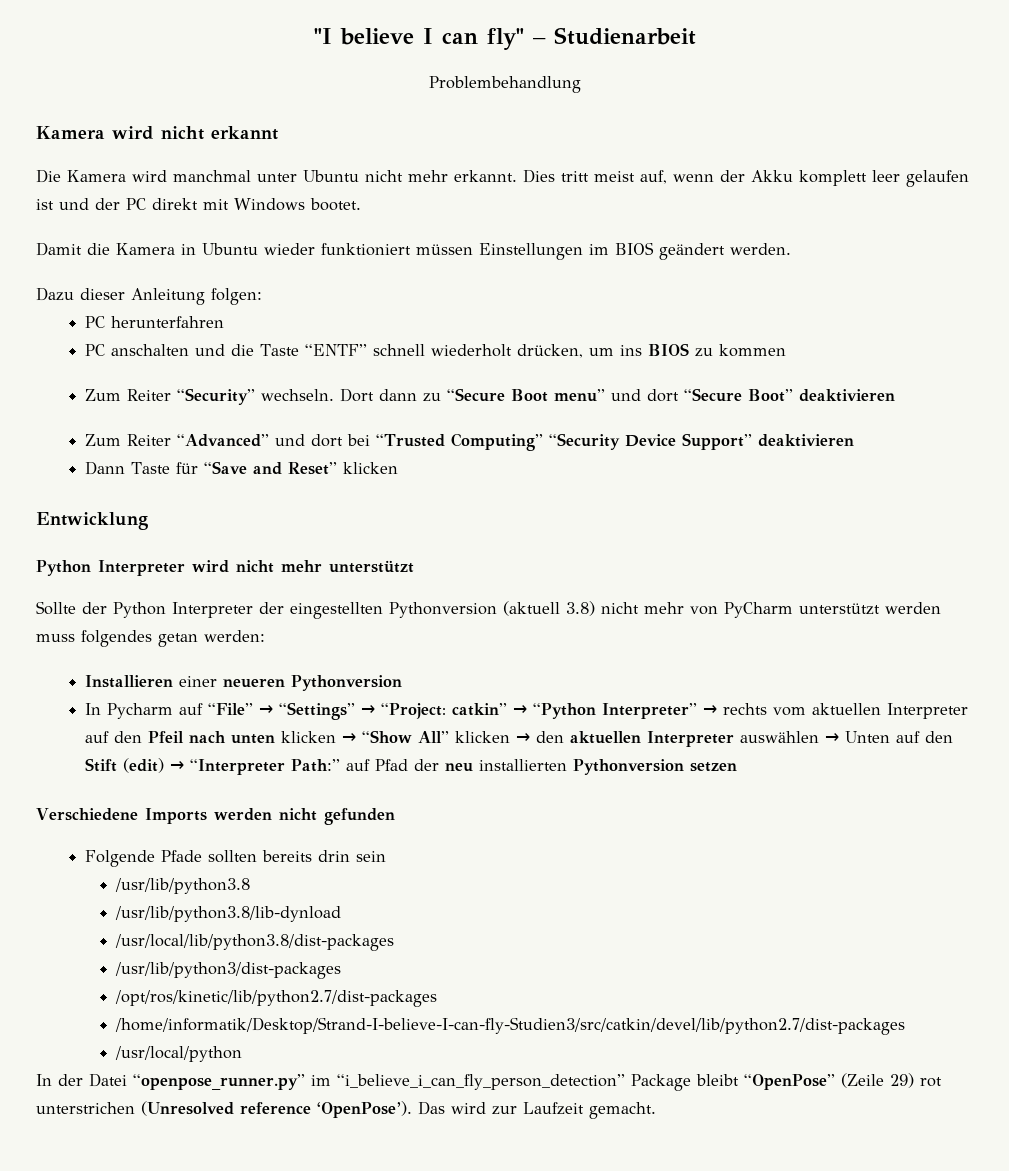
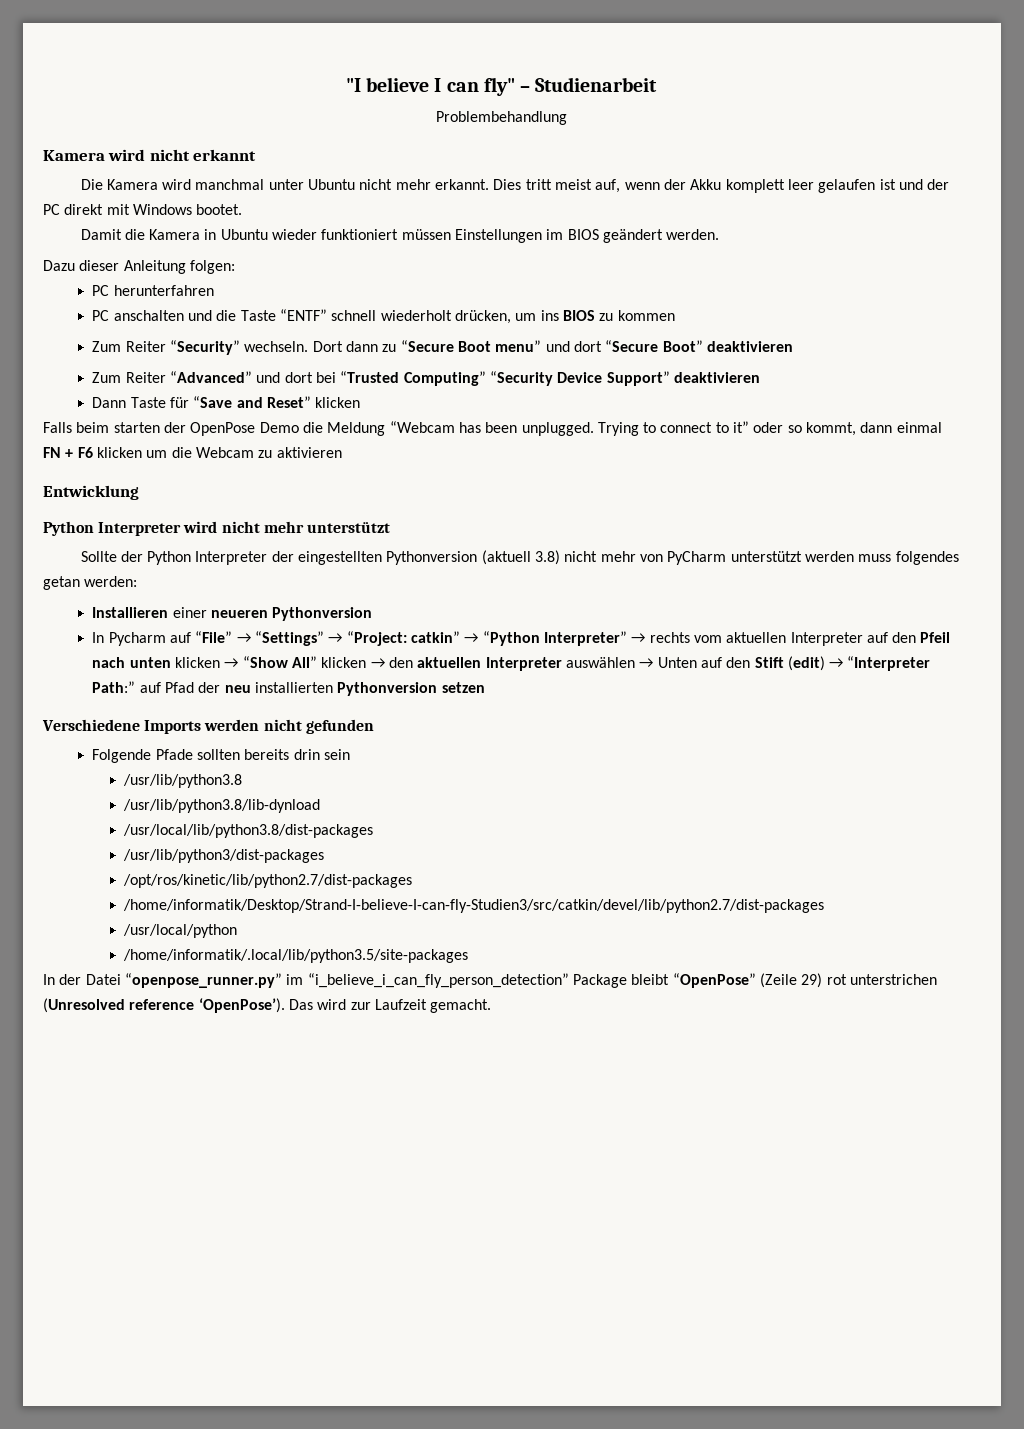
(399, 468) none -> [43,421,942,436] [43,447,342,458] // Falls beim starten der OpenPose Demo die Meldung “Webcam has been unplugged. Trying to connect to it” oder so kommt, dann einmal FN + F6 klicken um die Webcam zu aktivieren
(243, 1054) none -> [123,949,469,963] // /home/informatik/.local/lib/python3.5/site-packages

